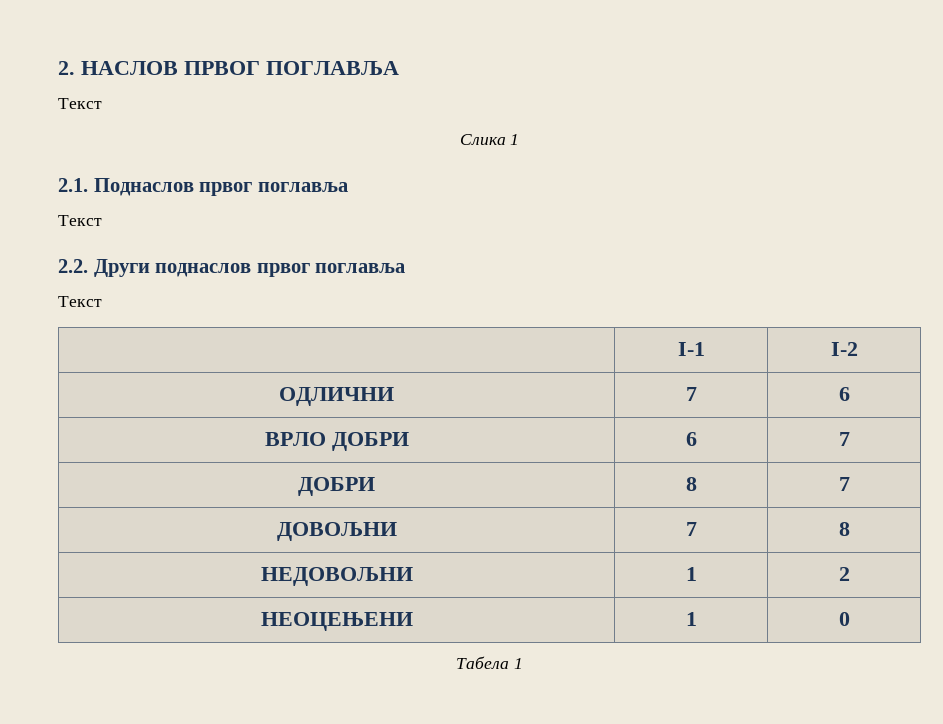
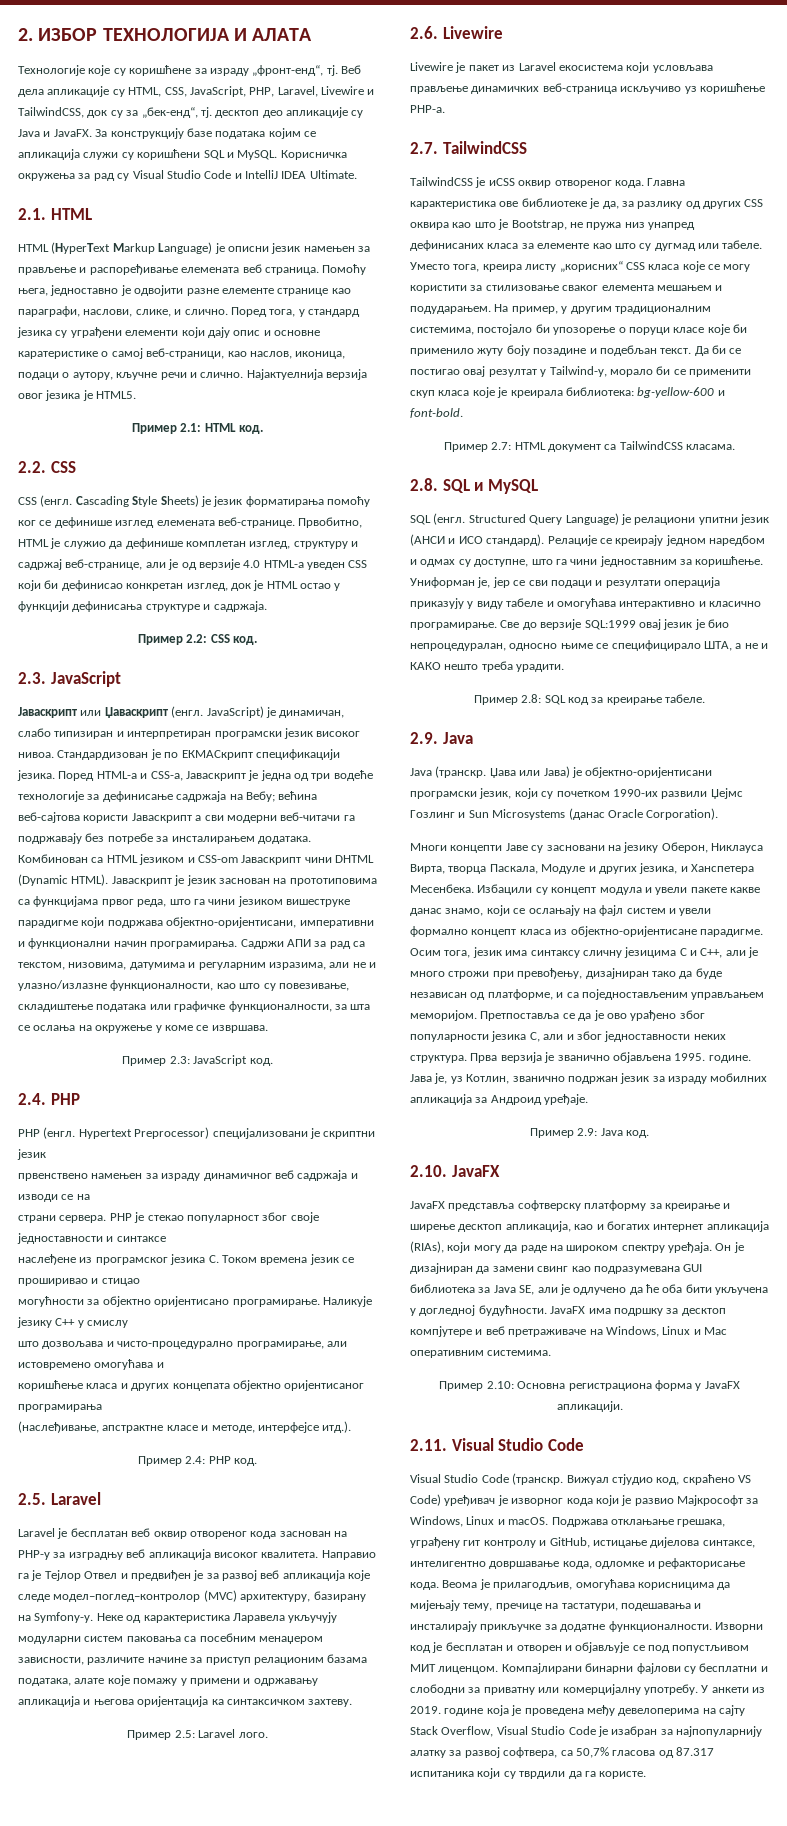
[81,61,399,75] [58,98,102,109] [459,134,520,145] [58,178,348,196] [58,215,102,226] [58,259,406,277] [58,296,102,307] [677,342,705,356] [830,342,858,356] [279,387,394,406] [685,387,697,401] [838,387,850,401] [264,432,409,451] [685,432,697,446] [838,432,850,446] [298,477,375,496] [685,477,697,491] [838,477,850,491] [276,522,397,541] [685,522,697,536] [838,522,850,536] [260,567,413,586] [685,567,697,581] [838,567,850,581] [260,612,413,631] [685,612,697,626] [838,612,850,626] [456,656,523,669] НАСЛОВ ПРВОГ ПОГЛАВЉА // Текст // Слика 1 // 2.1. Поднаслов првог поглавља // Текст // 2.2. Други поднаслов првог поглавља // Текст // | I-1 | I-2 // ОДЛИЧНИ | 7 | 6 // ВРЛО ДОБРИ | 6 | 7 // ДОБРИ | 8 | 7 // ДОВОЉНИ | 7 | 8 // НЕДОВОЉНИ | 1 | 2 // НЕОЦЕЊЕНИ | 1 | 0 // Табела 1 -> [38,28,313,41] [18,65,361,76] [18,86,375,97] [18,107,364,118] [18,128,316,139] [18,149,347,160] [18,170,357,181] [18,208,92,220] [18,242,370,254] [18,264,367,275] [18,285,351,296] [18,306,360,317] [17,327,320,338] [18,348,346,359] [18,369,367,380] [18,390,137,401] [131,423,264,434] [18,461,76,473] [18,495,370,507] [18,517,363,528] [18,538,358,549] [18,559,368,570] [18,580,341,591] [18,601,267,612] [137,634,258,645] [18,671,121,687] [18,706,345,718] [18,728,361,739] [18,749,340,760] [17,770,373,781] [18,791,318,802] [18,812,355,823] [18,833,311,844] [18,854,374,865] [18,874,377,886] [18,896,350,907] [18,917,374,928] [18,938,365,949] [18,962,376,970] [18,980,349,991] [18,1001,371,1012] [18,1025,268,1033] [122,1055,273,1066] [18,1093,80,1105] [18,1127,376,1139] [17,1149,46,1160] [18,1170,358,1181] [18,1194,90,1202] [18,1212,319,1223] [17,1233,166,1244] [18,1254,354,1265] [18,1278,140,1286] [18,1296,372,1307] [17,1317,129,1328] [18,1341,347,1349] [18,1359,164,1370] [18,1380,365,1391] [18,1404,102,1412] [18,1421,352,1433] [137,1456,258,1466] [18,1492,101,1505] [18,1528,347,1539] [18,1549,376,1560] [18,1570,371,1581] [18,1590,366,1602] [18,1612,338,1623] [18,1633,323,1644] [18,1654,368,1665] [18,1675,318,1686] [18,1696,353,1707] [127,1729,268,1740] [410,26,503,39] [410,62,713,73] [410,83,765,94] [410,105,445,113] [410,141,527,154] [410,177,686,188] [410,198,764,209] [410,219,695,230] [410,240,763,251] [410,261,751,272] [410,285,723,293] [410,304,711,314] [410,324,747,335] [410,345,742,356] [410,366,751,377] [410,387,725,398] [410,408,463,418] [443,441,736,452] [410,478,538,494] [410,513,769,525] [410,534,765,546] [410,556,764,567] [410,577,720,588] [410,598,761,609] [410,619,729,630] [410,640,768,651] [410,661,565,672] [473,694,706,705] [410,732,473,744] [410,766,713,778] [410,788,743,799] [410,808,719,820] [410,842,763,853] [410,863,754,874] [410,884,760,895] [410,905,712,916] [410,926,763,937] [410,947,759,958] [410,968,722,979] [410,989,765,1000] [410,1010,705,1021] [410,1031,726,1042] [410,1052,751,1063] [410,1073,768,1084] [410,1094,589,1105] [529,1128,650,1138] [410,1165,500,1177] [410,1200,731,1211] [410,1221,769,1232] [410,1241,744,1253] [410,1263,703,1274] [410,1284,769,1295] [410,1305,726,1316] [410,1326,727,1337] [410,1350,552,1358] [439,1380,740,1391] [556,1401,623,1412] [410,1438,584,1451] [410,1473,751,1485] [410,1494,759,1506] [410,1516,726,1527] [410,1537,755,1548] [410,1558,745,1569] [410,1579,731,1590] [410,1600,702,1611] [410,1621,763,1632] [410,1642,750,1653] [410,1663,768,1674] [410,1684,765,1695] [410,1705,745,1716] [410,1726,762,1737] [410,1747,714,1758] [410,1768,647,1779] ИЗБОР ТЕХНОЛОГИЈА И АЛАТА // Технологије које су коришћене за израду „фронт-енд“, тј. Веб дела апликације су HTML, CSS, JavaScript, PHP, Laravel, Livewire и TailwindCSS, док су за „бек-енд“, тј. десктоп део апликације су Java и JavaFX. За конструкцију базе података којим се апликација служи су коришћени SQL и MySQL. Корисничка окружења за рад су Visual Studio Code и IntelliJ IDEA Ultimate. // 2.1. HTML // HTML (HyperText Markup Language) је описни језик намењен за прављење и распоређивање елемената веб страница. Помоћу њега, једноставно је одвојити разне елементе странице као параграфи, наслови, слике, и слично. Поред тога, у стандард језика су уграђени елементи који дају опис и основне каратеристике о самој веб-страници, као наслов, иконица, подаци о аутору, кључне речи и слично. Најактуелнија верзија овог језика је HTML5. // Пример 2.1: HTML код. // 2.2. CSS // CSS (енгл. Cascading Style Sheets) је језик форматирања помоћу ког се дефинише изглед елемената веб-странице. Првобитно, HTML је служио да дефинише комплетан изглед, структуру и садржај веб-странице, али је од верзије 4.0 HTML-а уведен CSS који би дефинисао конкретан изглед, док је HTML остао у функцији дефинисања структуре и садржаја. // Пример 2.2: CSS код. // 2.3. JavaScript // Јаваскрипт или Џаваскрипт (енгл. JavaScript) је динамичан, слабо типизиран и интерпретиран програмски језик високог нивоа. Стандардизован је по ЕКМАСкрипт спецификацији језика. Поред HTML-а и CSS-а, Јаваскрипт је једна од три водеће технологије за дефинисање садржаја на Вебу; већина веб-сајтова користи Јаваскрипт а сви модерни веб-читачи га подржавају без потребе за инсталирањем додатака. Комбинован са HTML језиком и CSS-om Јаваскрипт чини DHTML (Dynamic HTML). Јаваскрипт је језик заснован на прототиповима са функцијама првог реда, што га чини језиком вишеструке парадигме који подржава објектно-оријентисани, императивни и функционални начин програмирања. Садржи АПИ за рад са текстом, низовима, датумима и регуларним изразима, али не и улазно/излазне функционалности, као што су повезивање, складиштење података или графичке функционалности, за шта се ослања на окружење у коме се извршава. // Пример 2.3: JavaScript код. // 2.4. PHP // PHP (енгл. Hypertext Preprocessor) специјализовани је скриптни језик // првенствено намењен за израду динамичног веб садржаја и изводи се на // страни сервера. PHP је стекао популарност због своје једноставности и синтаксе // наслеђене из програмског језика C. Током времена језик се проширивао и стицао // могућности за објектно оријентисано програмирање. Наликује језику C++ у смислу // што дозвољава и чисто-процедурално програмирање, али истовремено омогућава и // коришћење класа и других концепата објектно оријентисаног програмирања // (наслеђивање, апстрактне класе и методе, интерфејсе итд.). // Пример 2.4: PHP код. // 2.5. Laravel // Laravel је бесплатан веб оквир отвореног кода заснован на PHP-у за изградњу веб апликација високог квалитета. Направио га је Тејлор Отвел и предвиђен је за развој веб апликација које следе модел–поглед–контролор (MVC) архитектуру, базирану на Symfony-у. Неке од карактеристика Ларавела укључују модуларни систем паковања са посебним менаџером зависности, различите начине за приступ релационим базама података, алате које помажу у примени и одржавању апликација и његова оријентација ка синтаксичком захтеву. // Пример 2.5: Laravel лого. // 2.6. Livewire // Livewire је пакет из Laravel екосистема који условљава прављење динамичких веб-страница искључиво уз коришћење PHP-a. // 2.7. TailwindCSS // TailwindCSS је иCSS оквир отвореног кода. Главна карактеристика ове библиотеке је да, за разлику од других CSS оквира као што је Bootstrap, не пружа низ унапред дефинисаних класа за елементе као што су дугмад или табеле. Уместо тога, креира листу „корисних“ CSS класа које се могу користити за стилизовање сваког елемента мешањем и подударањем. На пример, у другим традиционалним системима, постојало би упозорење о поруци класе које би применило жуту боју позадине и подебљан текст. Да би се постигао овај резултат у Tailwind-у, морало би се применити скуп класа које је креирала библиотека: bg-yellow-600 и font-bold. // Пример 2.7: HTML документ са TailwindCSS класама. // 2.8. SQL и MySQL // SQL (енгл. Structured Query Language) је релациони упитни језик (АНСИ и ИСО стандард). Релације се креирају једном наредбом и одмах су доступне, што га чини једноставним за коришћење. Униформан је, јер се сви подаци и резултати операција приказују у виду табеле и омогућава интерактивно и класично програмирање. Све до верзије SQL:1999 овај језик је био непроцедуралан, односно њиме се специфицирало ШТА, а не и КАКО нешто треба урадити. // Пример 2.8: SQL код за креирање табеле. // 2.9. Java // Java (транскр. Џава или Јава) је објектно-оријентисани програмски језик, који су почетком 1990-их развили Џејмс Гозлинг и Sun Microsystems (данас Oracle Corporation). // Многи концепти Јаве су засновани на језику Оберон, Никлауса Вирта, творца Паскала, Модуле и других језика, и Ханспетера Месенбека. Избацили су концепт модула и увели пакете какве данас знамо, који се ослањају на фајл систем и увели формално концепт класа из објектно-оријентисане парадигме. Осим тога, језик има синтаксу сличну језицима C и C++, али је много строжи при превођењу, дизајниран тако да буде независан од платформе, и са поједностављеним управљањем меморијом. Претпоставља се да је ово урађено због популарности језика C, али и због једноставности неких структура. Прва верзија је званично објављена 1995. године. Јава је, уз Котлин, званично подржан језик за израду мобилних апликација за Андроид уређаје. // Пример 2.9: Java код. // 2.10. JavaFX // JavaFX представља софтверску платформу за креирање и ширење десктоп апликација, као и богатих интернет апликација (RIAs), који могу да раде на широком спектру уређаја. Он је дизајниран да замени свинг као подразумевана GUI библиотека за Јаva SE, али је одлучено да ће оба бити укључена у догледној будућности. JavaFX има подршку за десктоп компјутере и веб претраживаче на Windows, Linux и Mac оперативним системима. // Пример 2.10: Основна регистрациона форма у JavaFX апликацији. // 2.11. Visual Studio Code // Visual Studio Code (транскр. Вижуал стјудио код, скраћено VS Code) уређивач је изворног кода који је развио Мајкрософт за Windows, Linux и macOS. Подржава отклањање грешака, уграђену гит контролу и GitHub, истицање дијелова синтаксе, интелигентно довршавање кода, одломке и рефакторисање кода. Веома је прилагодљив, омогућава корисницима да мијењају тему, пречице на тастатури, подешавања и инсталирају прикључке за додатне функционалности. Изворни код је бесплатан и отворен и објављује се под попустљивом МИТ лиценцом. Компајлирани бинарни фајлови су бесплатни и слободни за приватну или комерцијалну употребу. У анкети из 2019. године која је проведена међу девелоперима на сајту Stack Overflow, Visual Studio Code је изабран за најпопуларнију алатку за развој софтвера, са 50,7% гласова од 87.317 испитаника који су тврдили да га користе.

